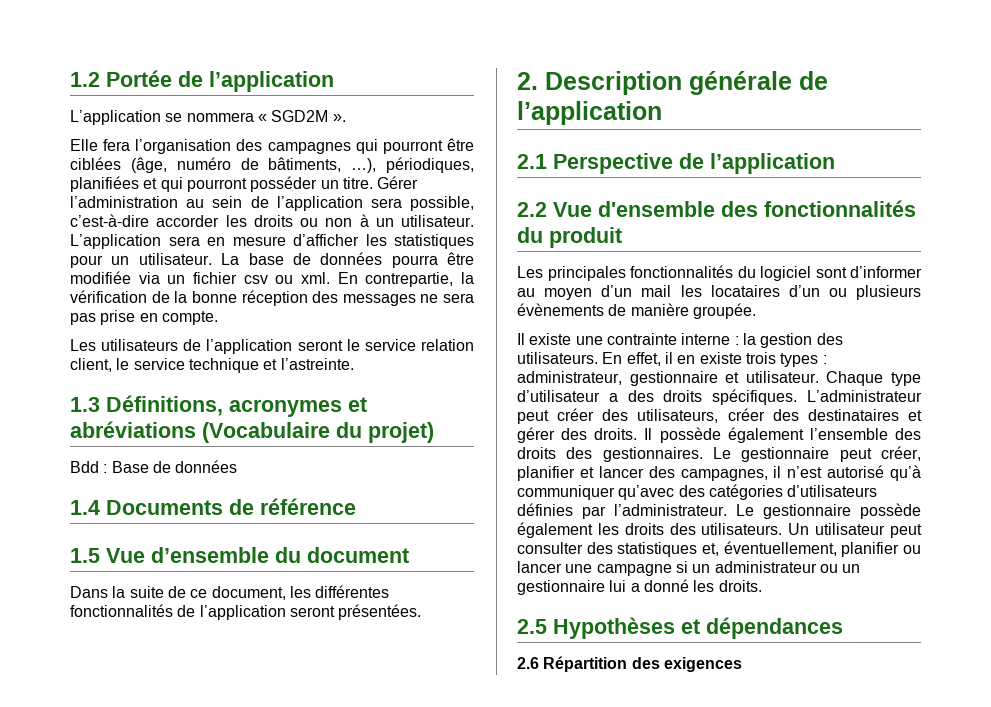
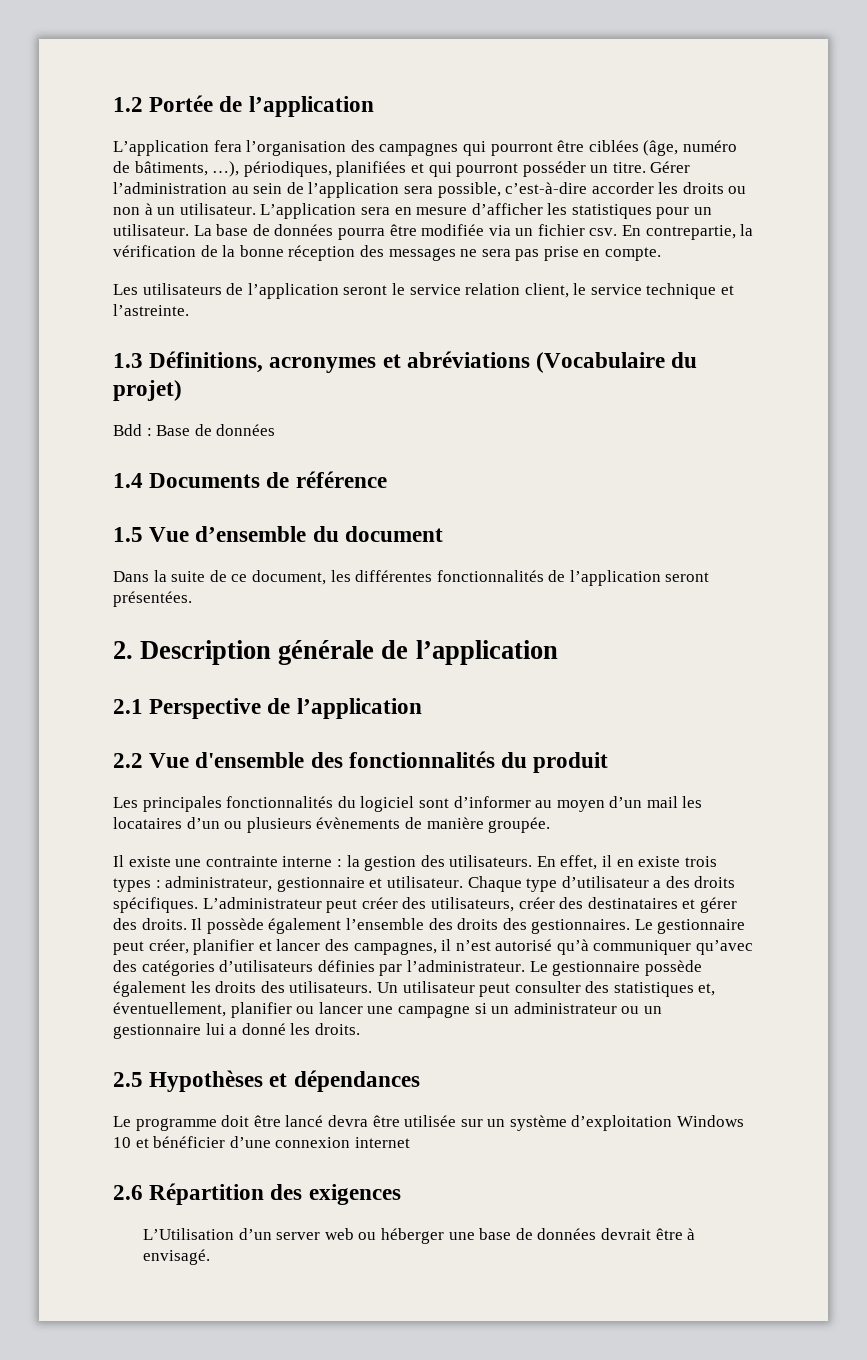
[165,110,346,122] [70,139,98,151] se nommera « SGD2M ». // Elle -> (209, 148) none
[243,272,330,284] csv ou xml. -> [589,228,618,236] csv.
[517,656,742,672] 2.6 Répartition des exigences -> [113,1115,745,1131] [113,1136,410,1148] [113,1183,401,1205] [143,1228,696,1244] [143,1249,211,1265] Le programme doit être lancé devra être utilisée sur un système d’exploitation Windows 10 et bénéficier d’une connexion internet // 2.6 Répartition des exigences // L’Utilisation d’un server web ou héberger une base de données devrait être à envisagé.

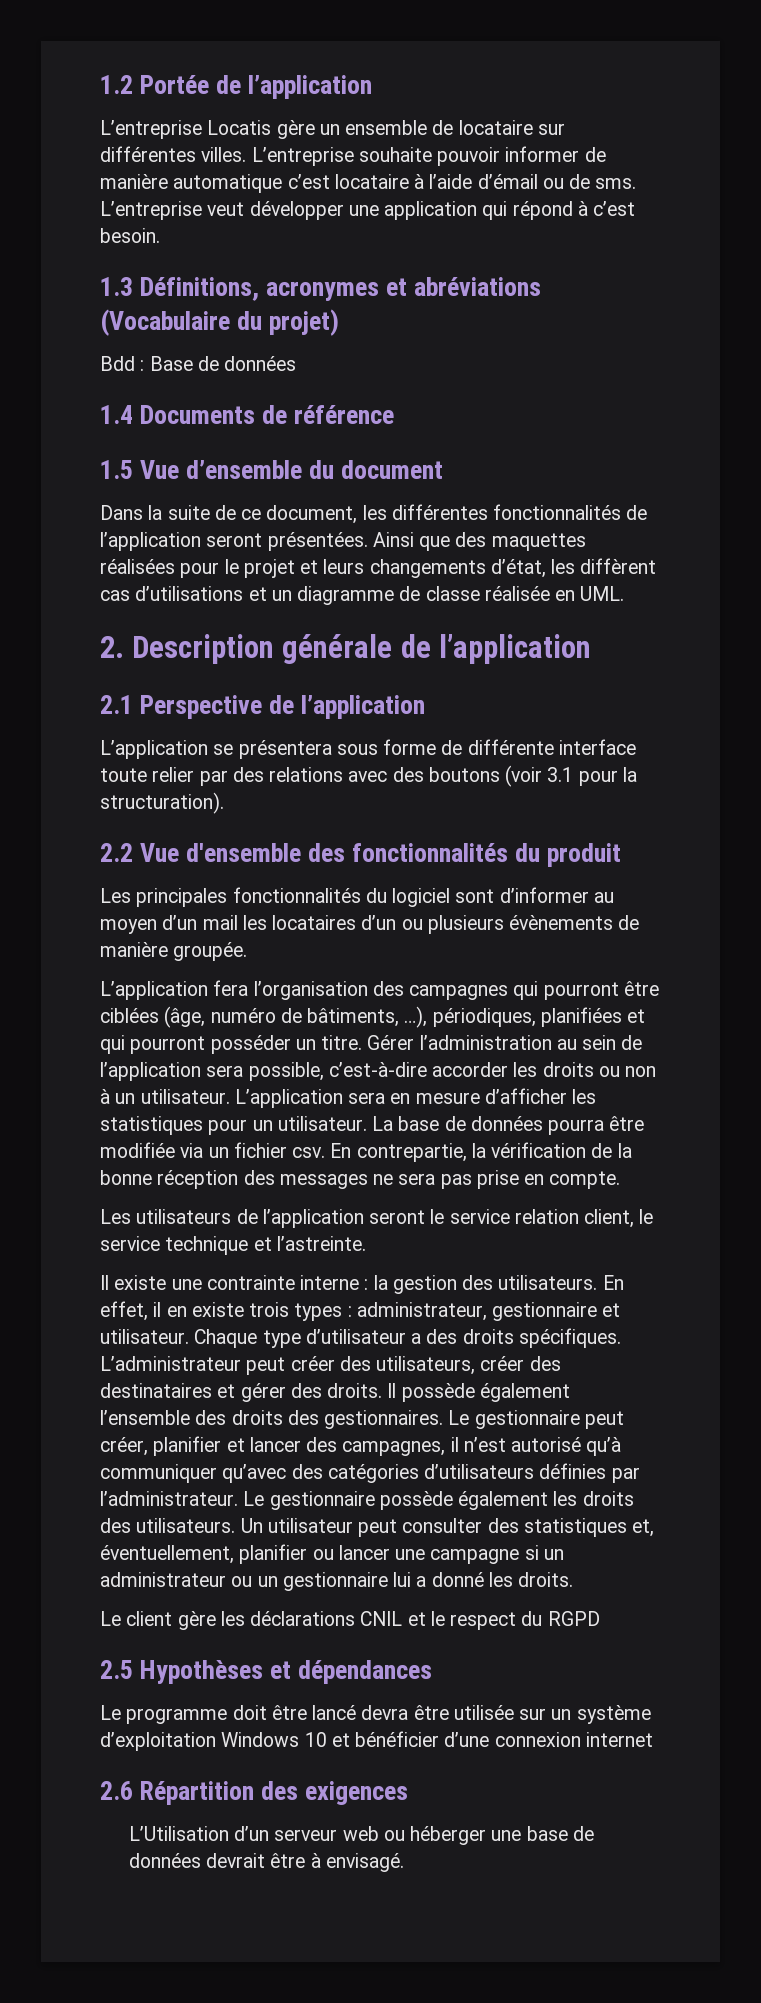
(374, 106) none -> [100,120,565,139] [100,146,606,166] [100,174,637,193] [100,201,636,220] [100,228,160,243] [100,277,542,301] [100,309,340,336] [100,356,297,371] [100,405,395,424] [100,460,444,479] [100,504,648,524] [100,532,586,551] [100,558,657,578] [100,586,625,605] [100,634,591,664] [100,695,426,719] [100,739,636,759] [100,765,637,787] [100,792,224,814] [100,843,622,867] [100,887,614,907] [100,915,640,934] [100,942,248,961] // L’entreprise Locatis gère un ensemble de locataire sur différentes villes. L’entreprise souhaite pouvoir informer de manière automatique c’est locataire à l’aide d’émail ou de sms. L’entreprise veut développer une application qui répond à c’est besoin. // 1.3 Définitions, acronymes et abréviations (Vocabulaire du projet) // Bdd : Base de données // 1.4 Documents de référence // 1.5 Vue d’ensemble du document // Dans la suite de ce document, les différentes fonctionnalités de l’application seront présentées. Ainsi que des maquettes réalisées pour le projet et leurs changements d’état, les diffèrent cas d’utilisations et un diagramme de classe réalisée en UML. // 2. Description générale de l’application // 2.1 Perspective de l’application // L’application se présentera sous forme de différente interface toute relier par des relations avec des boutons (voir 3.1 pour la structuration). // 2.2 Vue d'ensemble des fonctionnalités du produit // Les principales fonctionnalités du logiciel sont d’informer au moyen d’un mail les locataires d’un ou plusieurs évènements de manière groupée.
[113,351,698,373] [113,380,182,401] [113,424,276,436] [113,471,387,488] [113,526,443,542] [113,570,710,586] [113,591,192,607] [113,640,558,665] [113,698,422,719] [113,751,609,773] [113,796,703,812] [113,817,551,833] // 1.3 Définitions, acronymes et abréviations (Vocabulaire du projet) // Bdd : Base de données // 1.4 Documents de référence // 1.5 Vue d’ensemble du document // Dans la suite de ce document, les différentes fonctionnalités de l’application seront présentées. // 2. Description générale de l’application // 2.1 Perspective de l’application // 2.2 Vue d'ensemble des fonctionnalités du produit // Les principales fonctionnalités du logiciel sont d’informer au moyen d’un mail les locataires d’un ou plusieurs évènements de manière groupée. -> (366, 1243) none
(360, 1029) none -> [100,1611,600,1630] // Le client gère les déclarations CNIL et le respect du RGPD
[276,1232,321,1240] server -> [274,1829,338,1841] serveur

